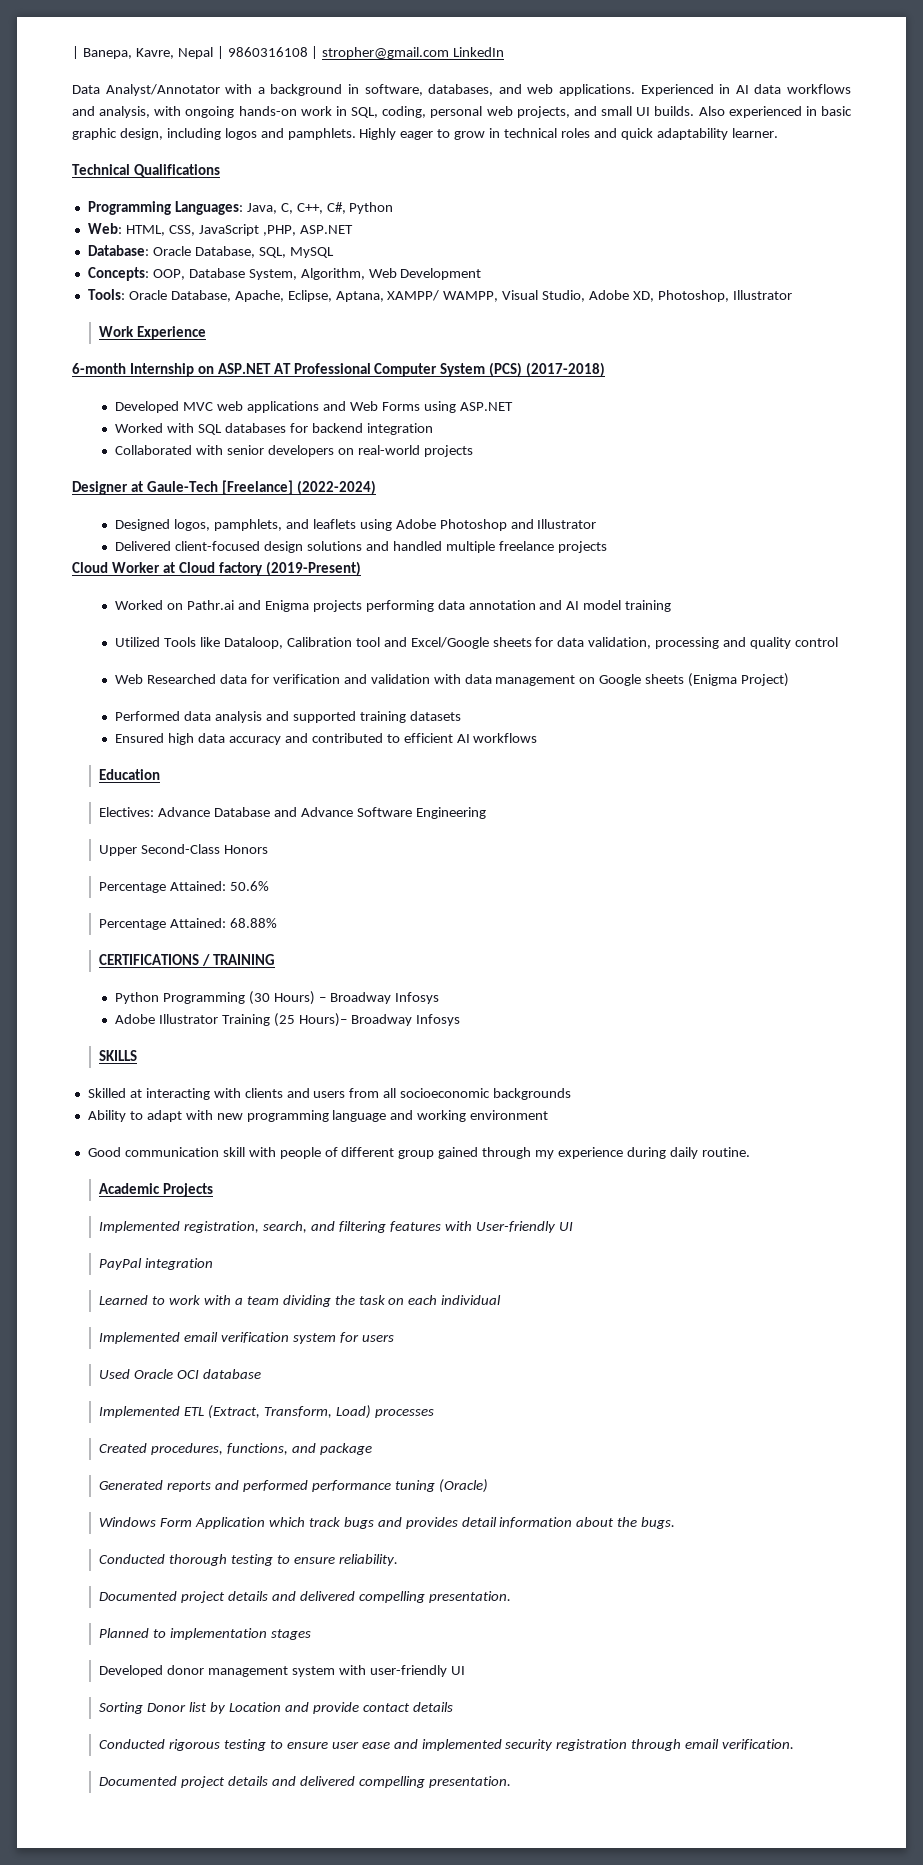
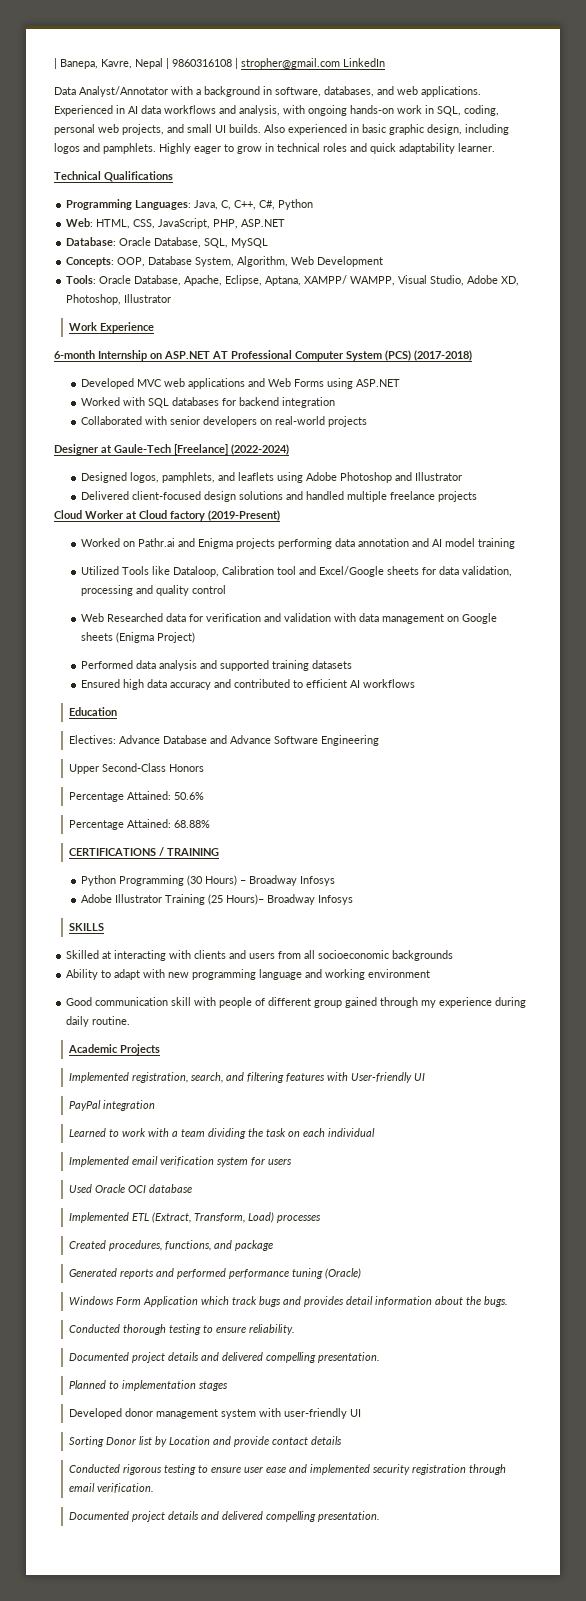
[198,224,296,236] JavaScript ,PHP, -> [158,218,239,229] JavaScript, PHP,

